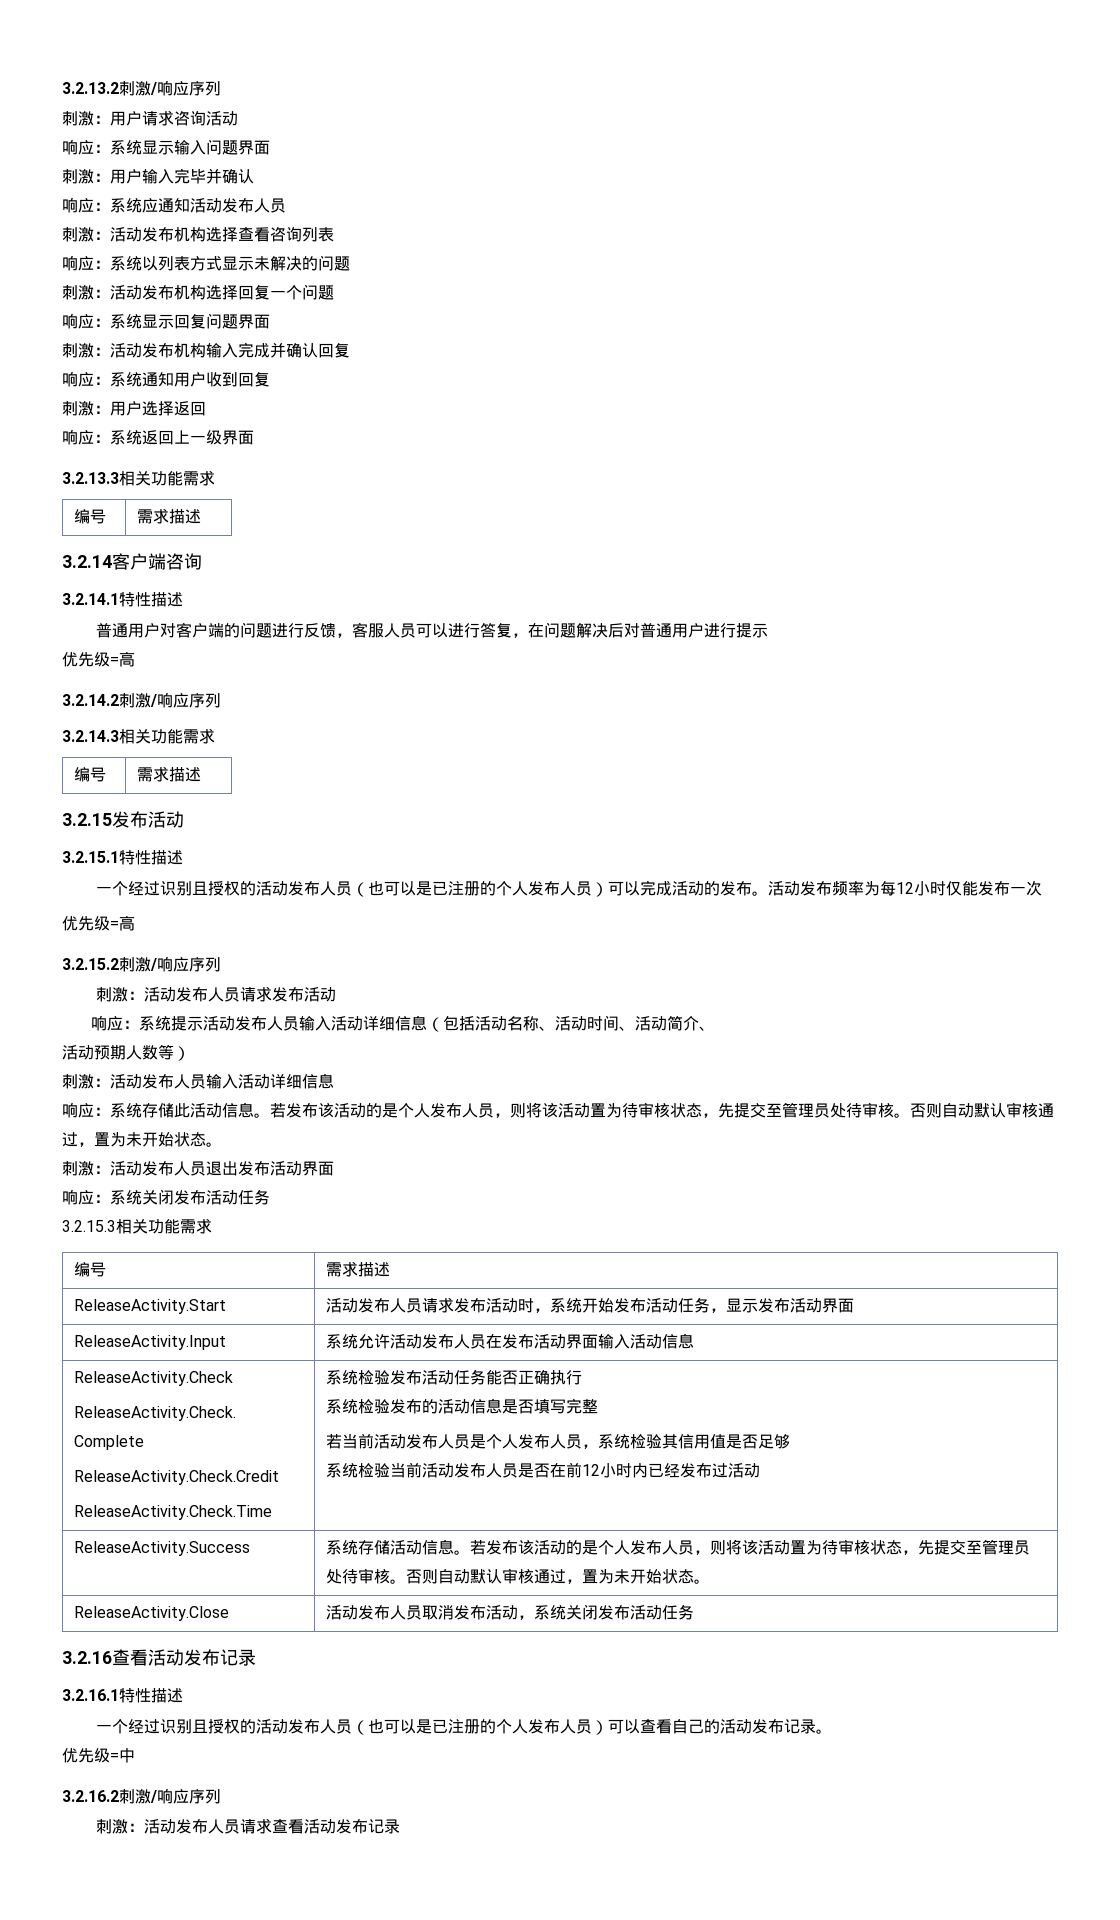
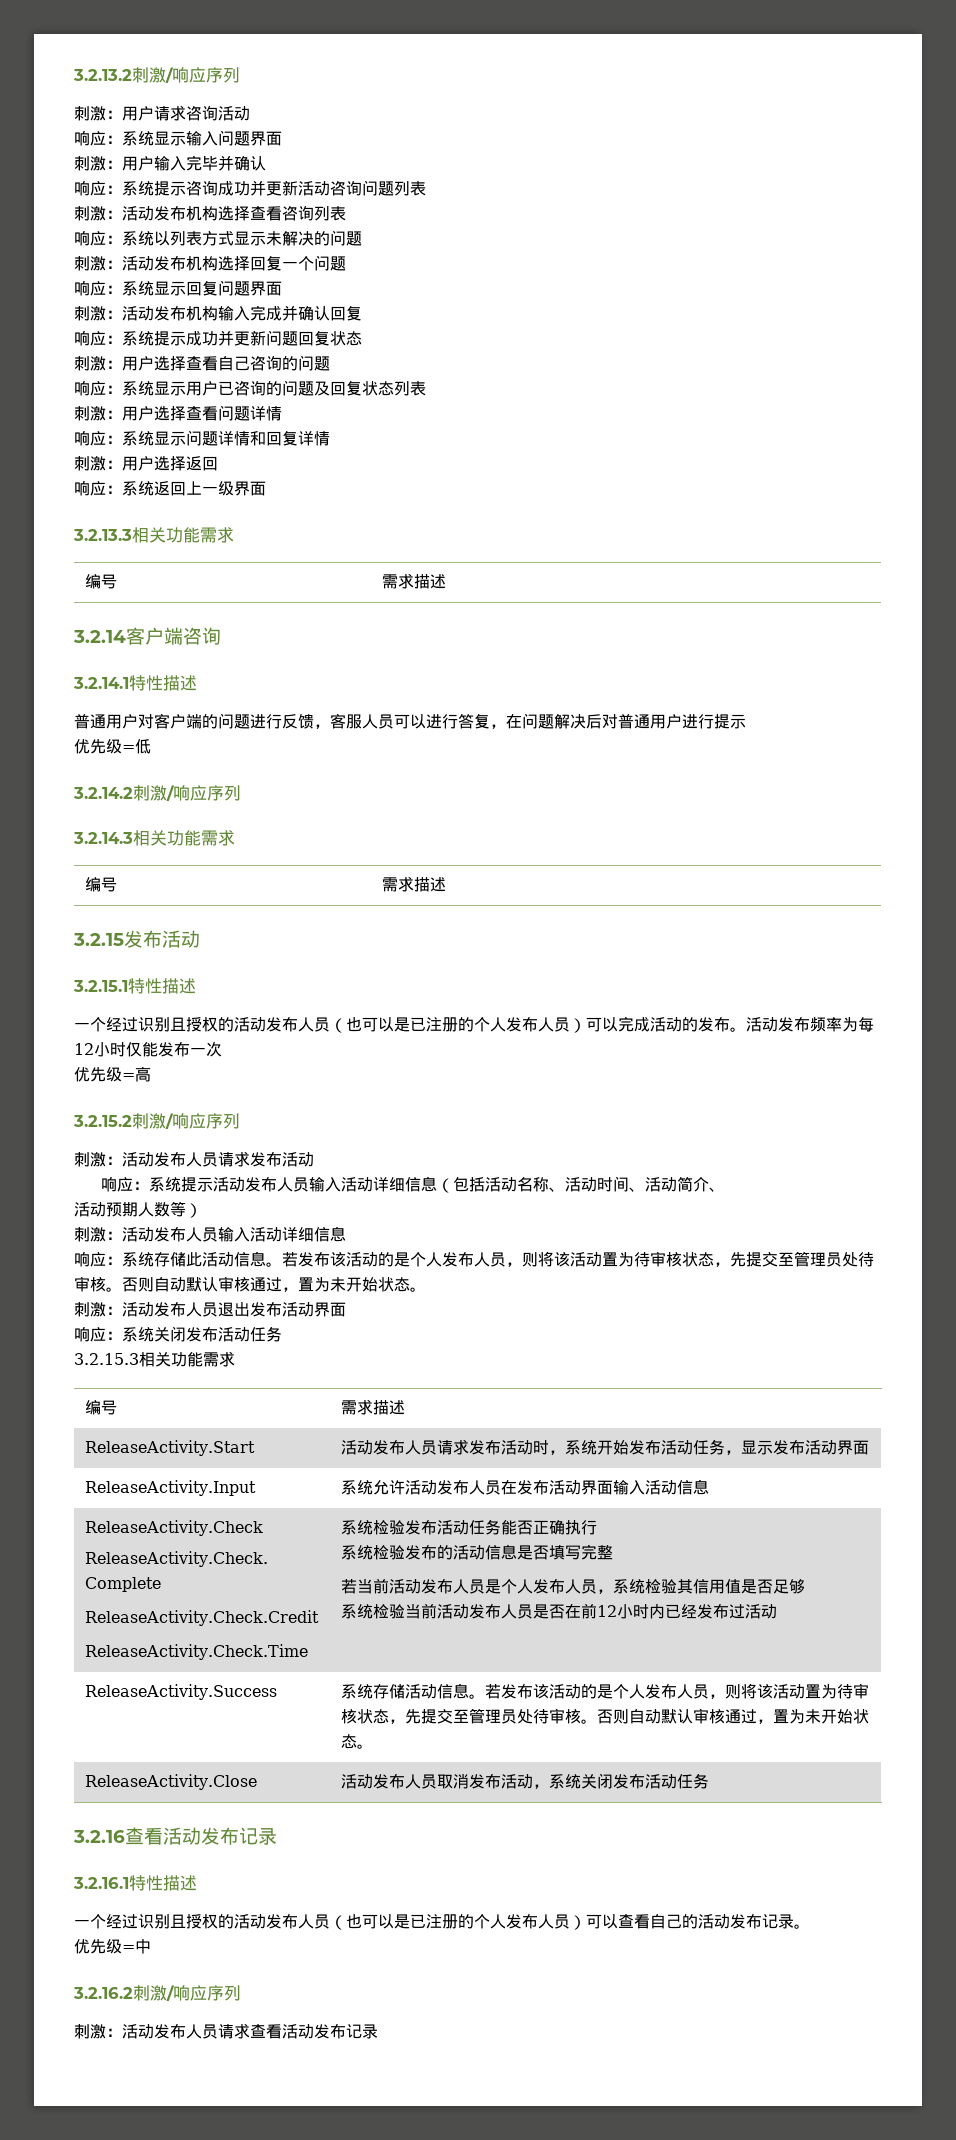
[142,197,286,213] 应通知活动发布人员 -> [154,180,426,196] 提示咨询成功并更新活动咨询问题列表
[142,372,270,387] 通知用户收到回复 -> [154,330,362,346] [74,355,330,371] [74,380,426,396] [74,405,282,421] [74,430,330,446] 提示成功并更新问题回复状态 // 刺激：用户选择查看自己咨询的问题 // 响应：系统显示用户已咨询的问题及回复状态列表 // 刺激：用户选择查看问题详情 // 响应：系统显示问题详情和回复详情
[119,651,135,667] 高 -> [135,739,151,754] 低

